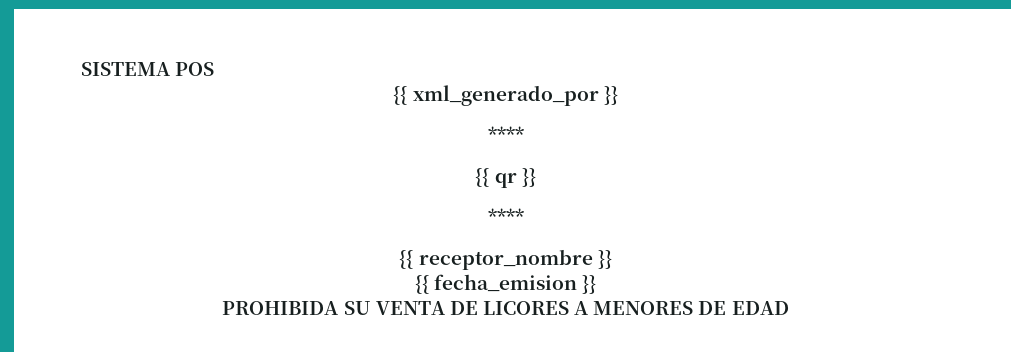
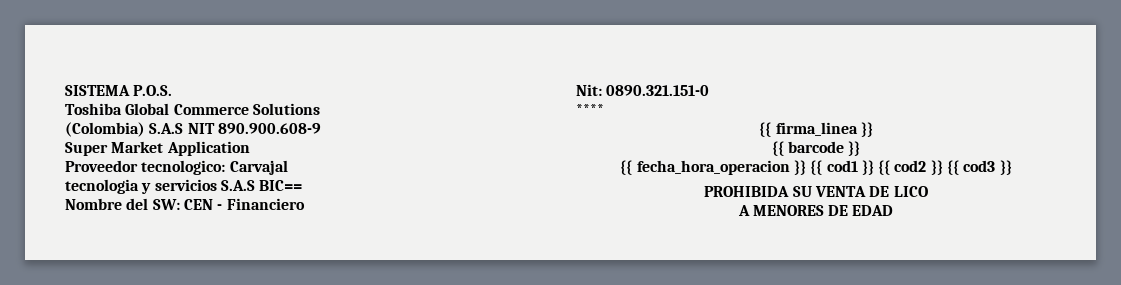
[175,62,215,76] [393,85,618,106] [487,126,525,142] [475,168,536,188] [487,208,525,224] [399,249,612,270] [414,274,577,294] POS // {{ xml_generado_por }} // **** // {{ qr }} // **** // {{ receptor_nombre }} // {{ fecha_emision -> [133,85,173,96] [65,103,320,115] [65,122,321,137] [65,141,250,156] [65,160,288,175] [65,179,303,194] [65,198,305,210] [576,84,710,96] [576,104,604,115] [759,122,873,137] [771,141,861,156] [620,160,996,175] P.O.S. // Toshiba Global Commerce Solutions // (Colombia) S.A.S NIT 890.900.608-9 // Super Market Application // Proveedor tecnologico: Carvajal // tecnologia y servicios S.A.S BIC== // Nombre del SW: CEN - Financiero // Nit: 0890.321.151-0 // **** // {{ firma_linea }} // {{ barcode }} // {{ fecha_hora_operacion }} {{ cod1 }} {{ cod2 }} {{ cod3
[483,301,569,315] LICORES -> [893,186,928,197] LICO //

